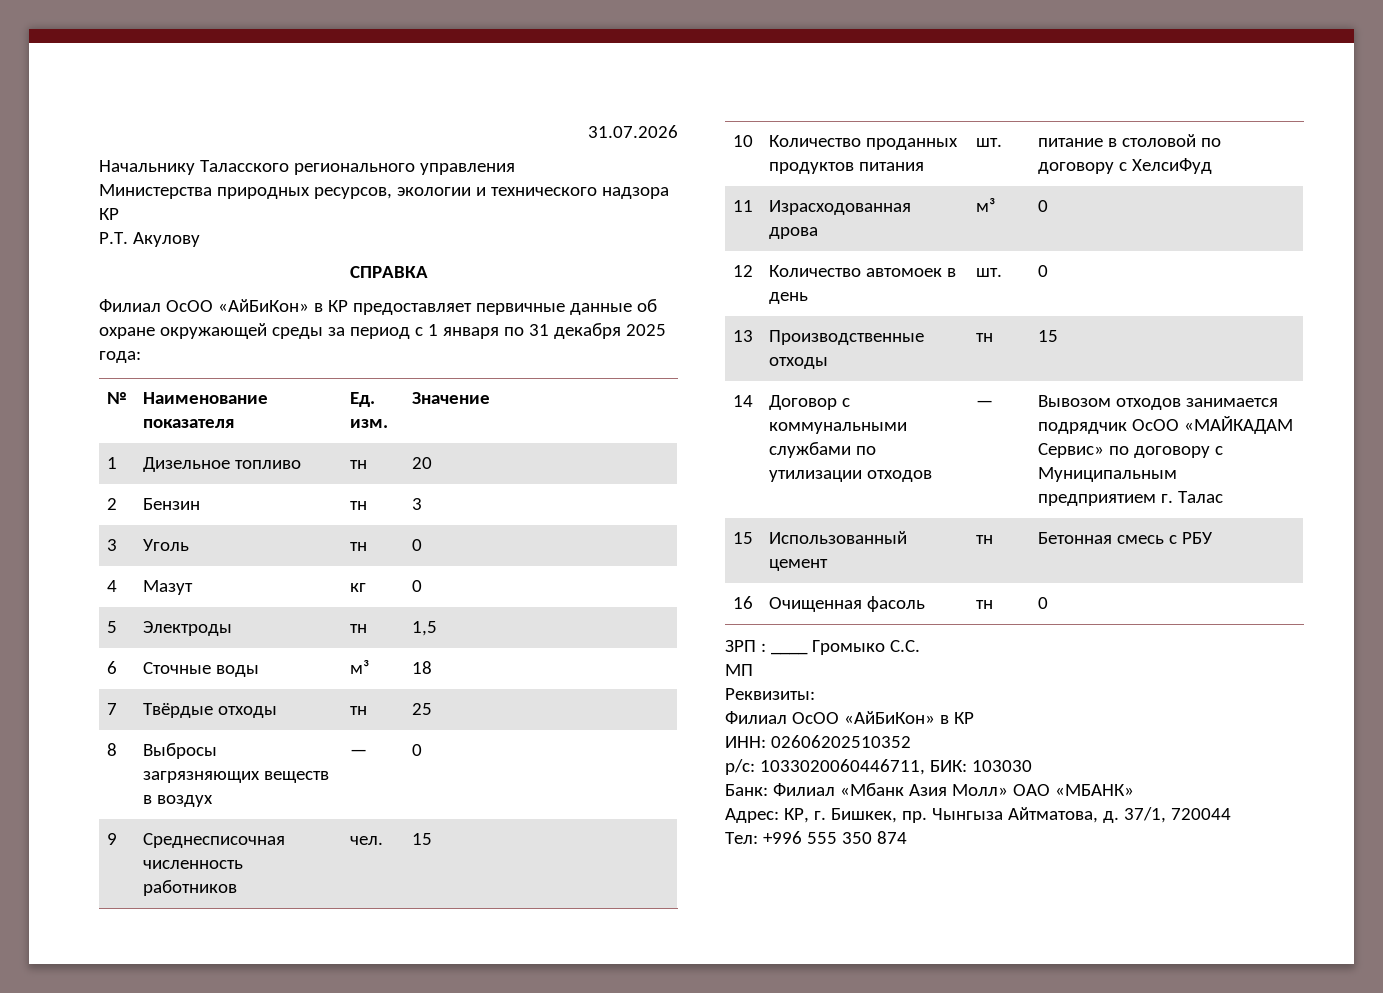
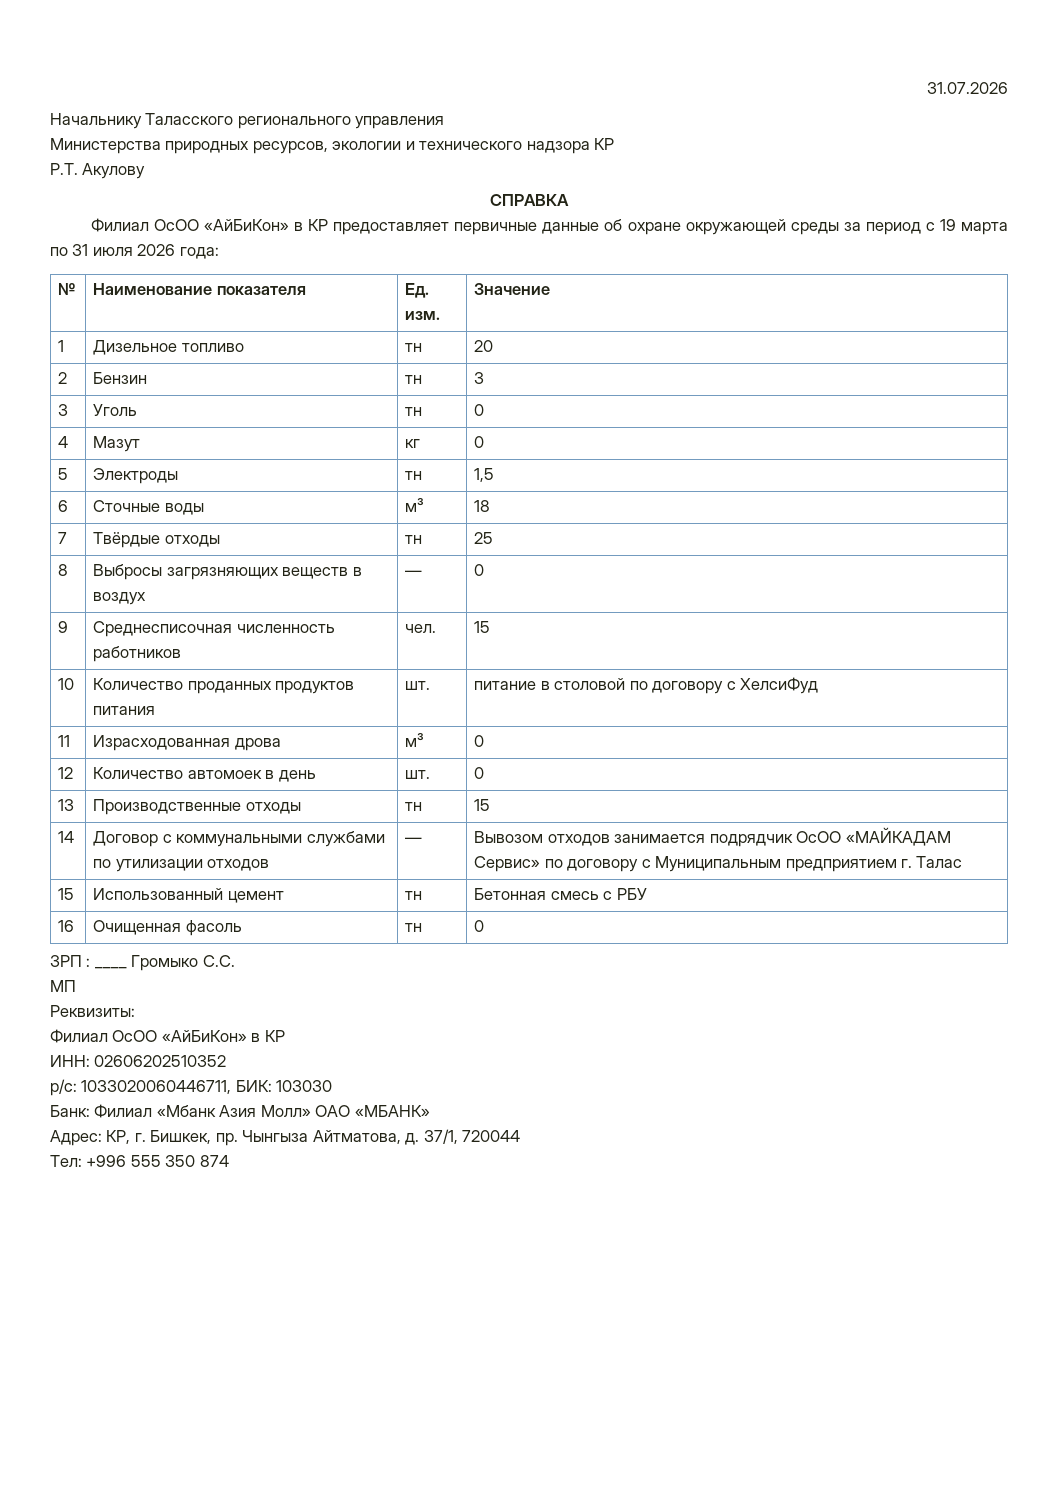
[427,323,666,339] 1 января по 31 декабря 2025 -> [939,219,1008,235] [50,244,176,256] 19 марта по 31 июля 2026

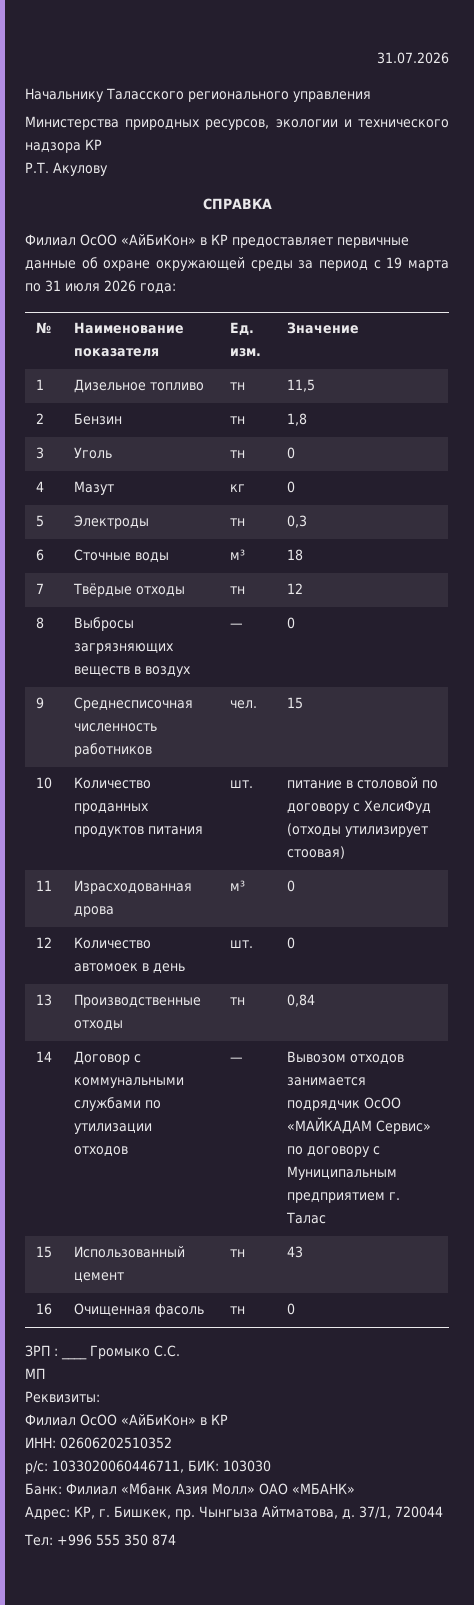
[474,340,494,352] 20 -> [286,379,315,392] 11,5
[474,372,485,384] 3 -> [286,413,307,426] 1,8
[474,468,495,482] 1,5 -> [286,515,307,528] 0,3
[474,532,494,544] 25 -> [286,583,303,594] 12
(818, 685) none -> [286,823,428,837] [286,846,345,859] (отходы утилизирует стоовая)
[474,799,491,811] 15 -> [286,994,315,1007] 0,84
[474,888,647,900] Бетонная смесь с РБУ -> [286,1246,303,1258] 43

